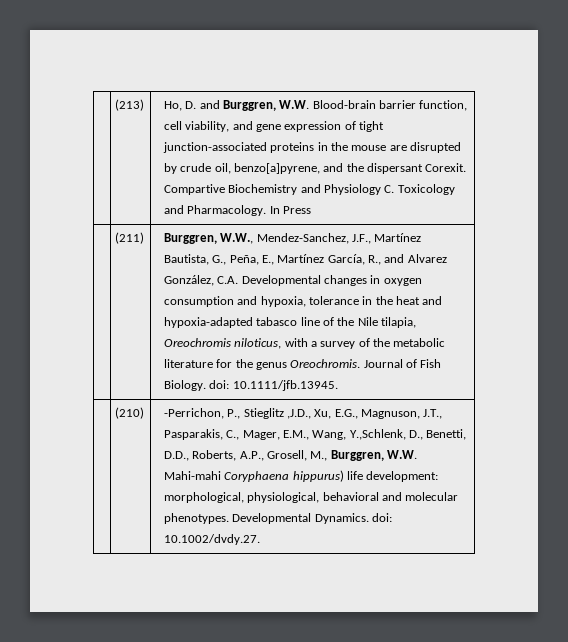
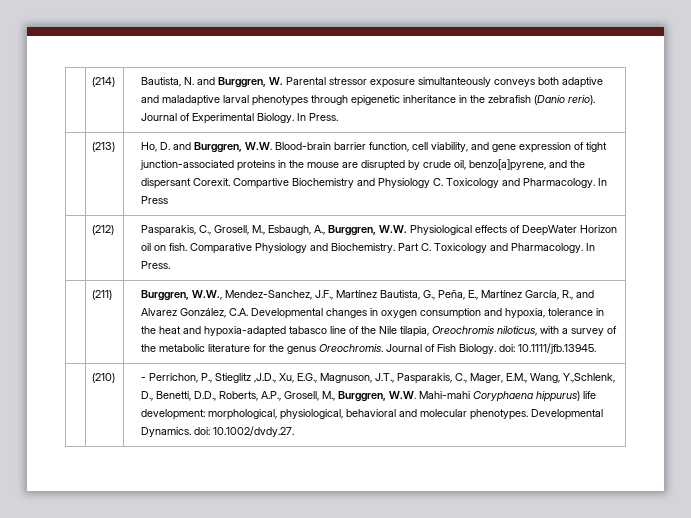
(115, 105) none -> [92,77,116,87] [140,77,603,88] [140,95,595,106] [140,113,338,124] | (214) | Bautista, N. and Burggren, W. Parental stressor exposure simultanteously conveys both adaptive and maladaptive larval phenotypes through epigenetic inheritance in the zebrafish (Danio rerio). Journal of Experimental Biology. In Press. //
(311, 210) none -> [92,225,115,235] [140,225,617,236] [140,243,595,254] [140,261,170,269] // | (212) | Pasparakis, C., Grosell, M., Esbaugh, A., Burggren, W.W. Physiological effects of DeepWater Horizon oil on fish. Comparative Physiology and Biochemistry. Part C. Toxicology and Pharmacology. In Press.
[163,408,224,419] -Perrichon, -> [140,373,198,383] - Perrichon,

